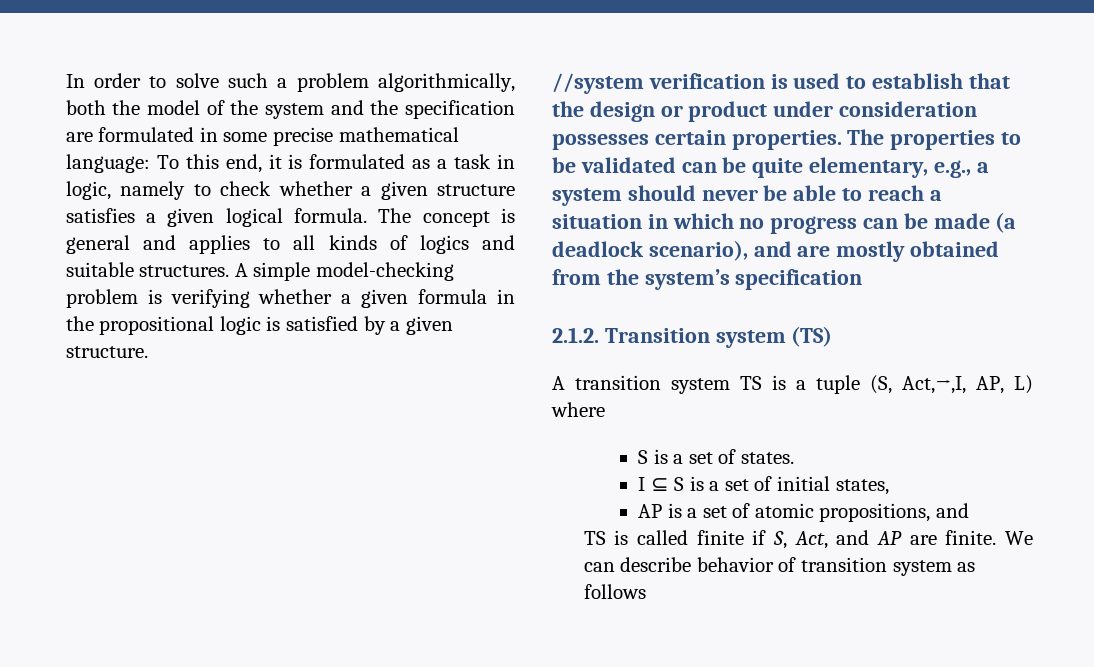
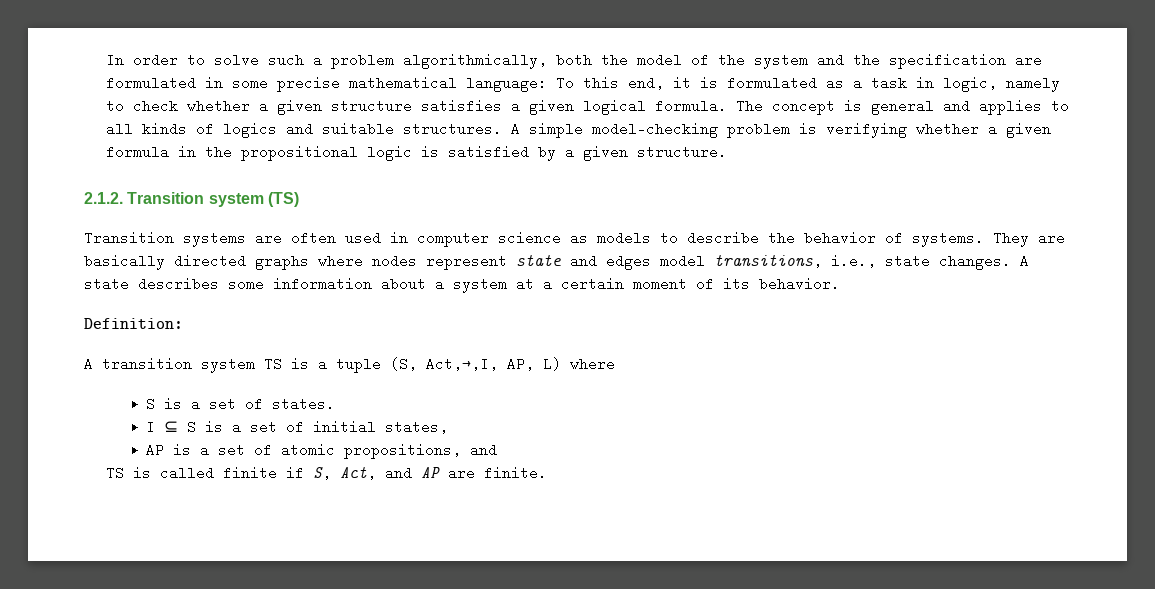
[552,73,1010,94] [552,101,978,122] [552,129,1022,150] [552,157,989,178] [552,185,942,206] [552,212,1017,234] [552,240,1000,262] [552,269,863,290] [552,326,833,348] //system verification is used to establish that the design or product under consideration possesses certain properties. The properties to be validated can be quite elementary, e.g., a system should never be able to reach a situation in which no progress can be made (a deadlock scenario), and are mostly obtained from the system’s specification // 2.1.2. Transition system (TS) -> [84,192,299,207] [84,231,1065,247] [84,254,1029,270] [84,277,840,293] [84,318,183,329] 2.1.2. Transition system (TS) // Transition systems are often used in computer science as models to describe the behavior of systems. They are basically directed graphs where nodes represent state and edges model transitions, i.e., state changes. A state describes some information about a system at a certain moment of its behavior. // Definition:
[1005,531,1033,545] [583,557,976,576] [583,584,646,599] We can describe behavior of transition system as follows -> (548, 473) none

